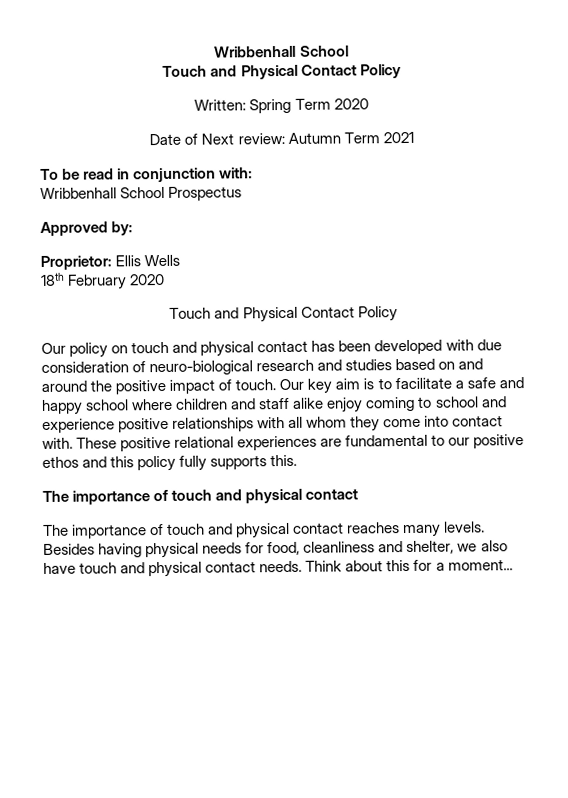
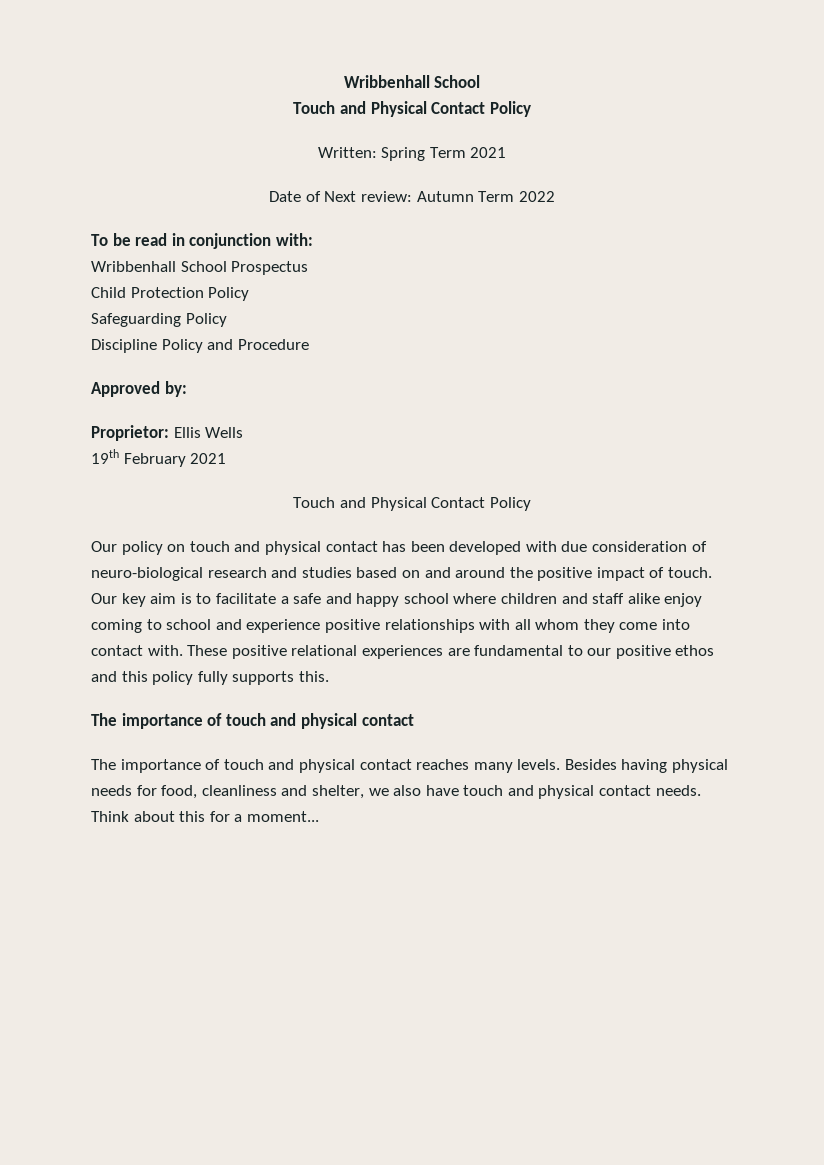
[333,98,369,110] 2020 -> [470,147,507,158] 2021
[382,131,414,144] 2021 -> [518,191,555,202] 2022
(243, 193) none -> [91,287,250,301] [91,313,227,327] [91,339,309,353] // Child Protection Policy // Safeguarding Policy // Discipline Policy and Procedure
[40,272,166,290] 18th February 2020 -> [91,449,227,467] 19th February 2021

